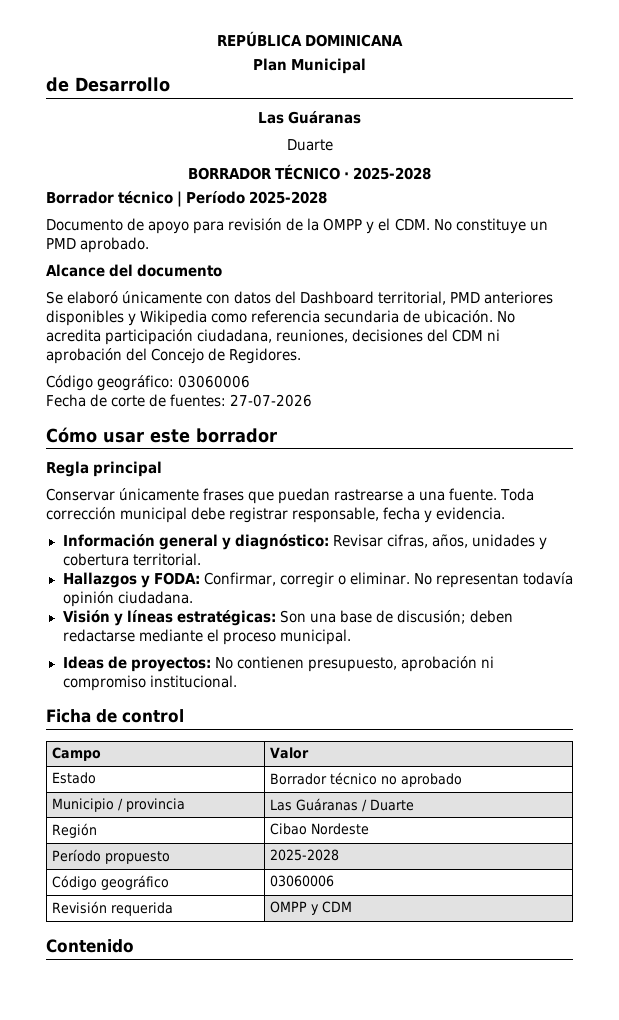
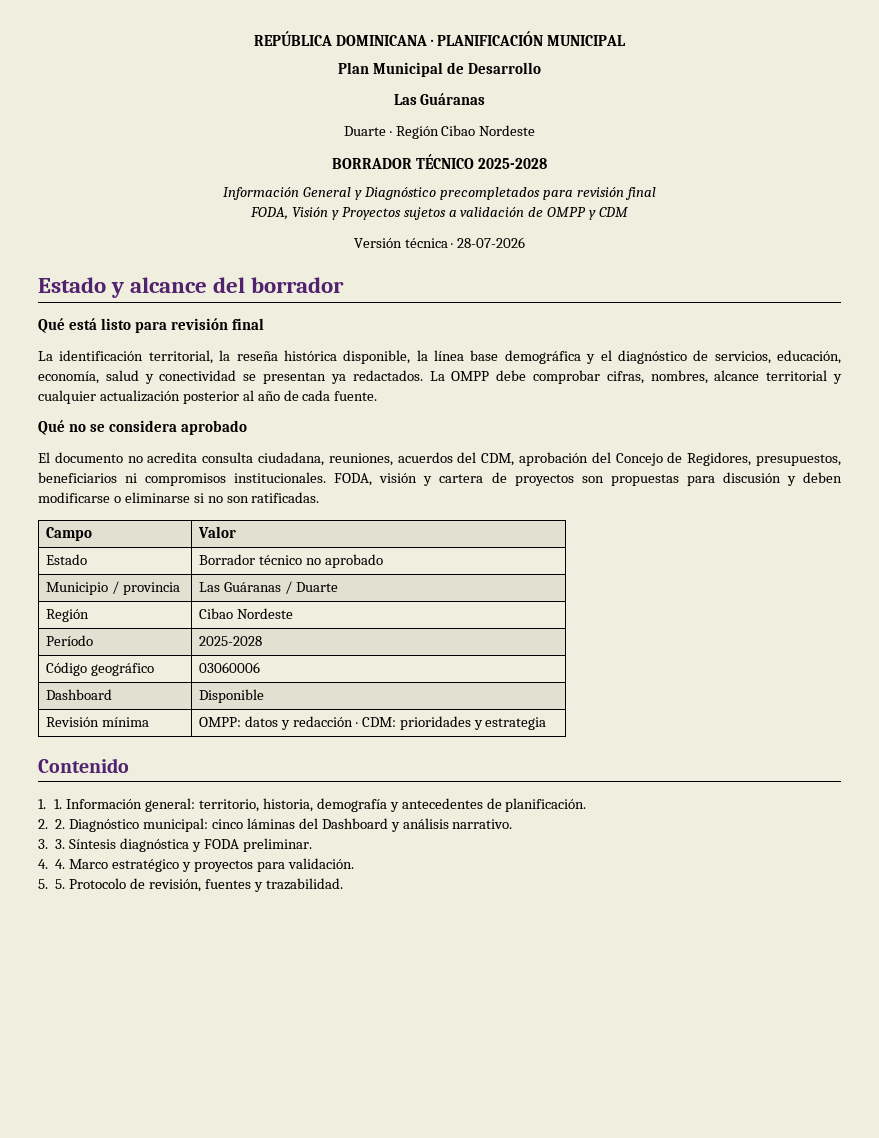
(404, 40) none -> [431,31,626,46] · PLANIFICACIÓN MUNICIPAL
(367, 66) // -> (444, 69) none
(333, 145) none -> [389,125,536,139] · Región Cibao Nordeste
[344,167,432,180] [46,191,328,207] [46,218,548,234] [46,237,150,253] [46,264,223,277] [46,291,554,305] [46,310,516,326] [46,329,501,345] [46,348,302,364] [46,375,251,391] [46,394,313,407] [46,427,277,443] [46,461,163,477] [46,488,535,504] [46,507,506,523] [62,534,547,550] [62,553,201,566] [62,572,573,588] [62,591,193,607] [62,610,513,626] [62,629,351,645] [62,656,494,672] [62,675,237,691] [46,709,184,723] · 2025-2028 // Borrador técnico | Período 2025-2028 // Documento de apoyo para revisión de la OMPP y el CDM. No constituye un PMD aprobado. // Alcance del documento // Se elaboró únicamente con datos del Dashboard territorial, PMD anteriores disponibles y Wikipedia como referencia secundaria de ubicación. No acredita participación ciudadana, reuniones, decisiones del CDM ni aprobación del Concejo de Regidores. // Código geográfico: 03060006 // Fecha de corte de fuentes: 27-07-2026 // Cómo usar este borrador // Regla principal // Conservar únicamente frases que puedan rastrearse a una fuente. Toda corrección municipal debe registrar responsable, fecha y evidencia. // Información general y diagnóstico: Revisar cifras, años, unidades y cobertura territorial. // Hallazgos y FODA: Confirmar, corregir o eliminar. No representan todavía opinión ciudadana. // Visión y líneas estratégicas: Son una base de discusión; deben redactarse mediante el proceso municipal. // Ideas de proyectos: No contienen presupuesto, aprobación ni compromiso institucional. // Ficha de control -> [477,158,547,169] [223,187,656,200] [249,207,629,220] [353,237,526,248] [38,277,345,298] [38,318,264,333] [38,350,841,364] [38,370,842,384] [38,390,378,404] [38,420,247,435] [38,452,841,466] [38,472,843,486] [38,492,320,503] 2025-2028 // Información General y Diagnóstico precompletados para revisión final // FODA, Visión y Proyectos sujetos a validación de OMPP y CDM // Versión técnica · 28-07-2026 // Estado y alcance del borrador // Qué está listo para revisión final // La identificación territorial, la reseña histórica disponible, la línea base demográfica y el diagnóstico de servicios, educación, economía, salud y conectividad se presentan ya redactados. La OMPP debe comprobar cifras, nombres, alcance territorial y cualquier actualización posterior al año de cada fuente. // Qué no se considera aprobado // El documento no acredita consulta ciudadana, reuniones, acuerdos del CDM, aprobación del Concejo de Regidores, presupuestos, beneficiarios ni compromisos institucionales. FODA, visión y cartera de proyectos son propuestas para discusión y deben modificarse o eliminarse si no son ratificadas.
[105,851,171,864] propuesto -> (94, 640) none
(335, 881) none -> [46,689,113,700] [199,689,265,703] // Dashboard | Disponible
[111,902,174,916] [270,901,353,915] [46,939,134,953] requerida | OMPP y CDM // Contenido -> [102,717,150,727] [199,716,547,730] [38,758,129,773] [38,798,587,812] [38,818,513,832] [38,838,312,852] [38,858,354,872] [38,878,343,892] mínima | OMPP: datos y redacción · CDM: prioridades y estrategia // Contenido // 1. 1. Información general: territorio, historia, demografía y antecedentes de planificación. // 2. 2. Diagnóstico municipal: cinco láminas del Dashboard y análisis narrativo. // 3. 3. Síntesis diagnóstica y FODA preliminar. // 4. 4. Marco estratégico y proyectos para validación. // 5. 5. Protocolo de revisión, fuentes y trazabilidad.

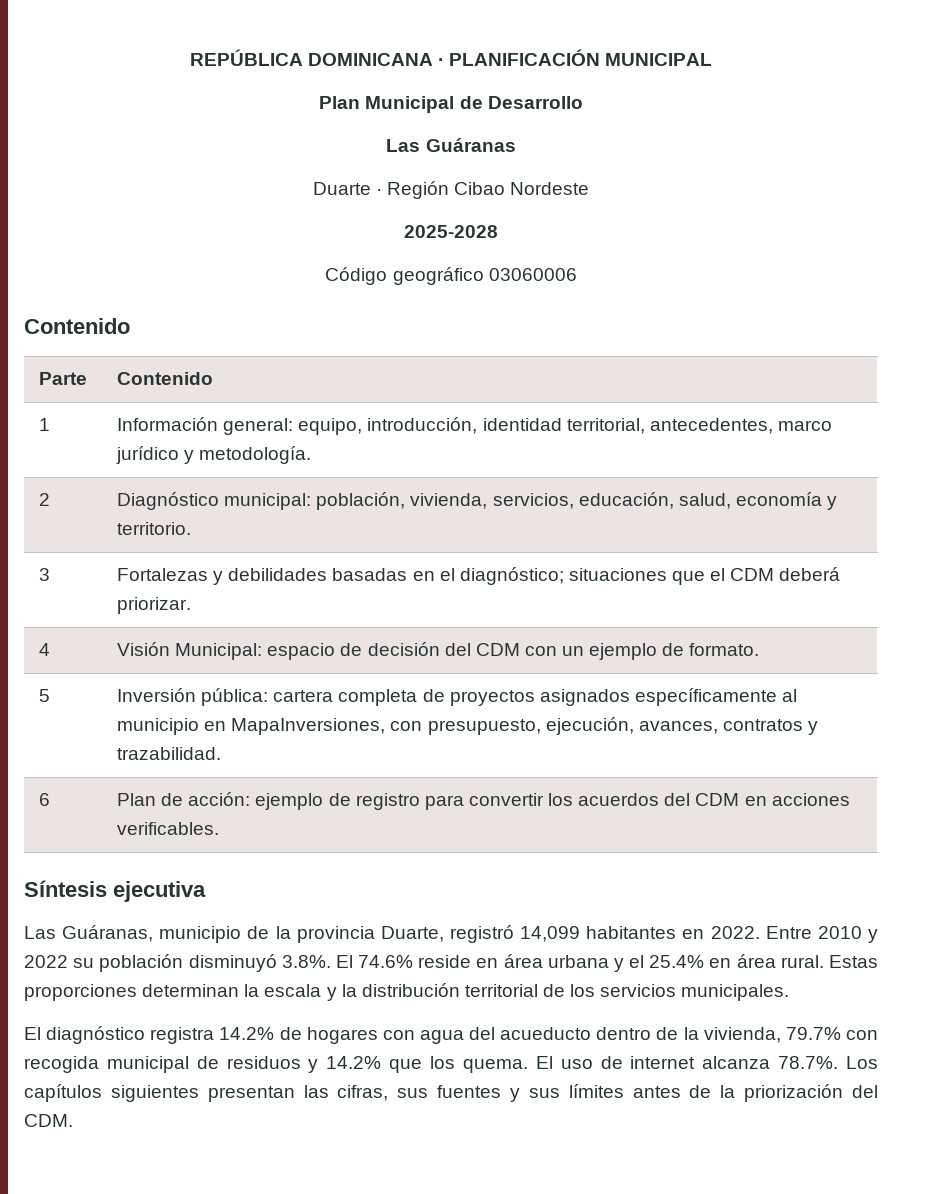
[332,154,547,169] [223,187,656,200] [249,207,629,220] [353,237,526,248] [38,277,345,298] [38,318,264,333] [38,350,841,364] [38,370,842,384] [38,390,378,404] [38,420,247,435] [38,452,841,466] [38,472,843,486] [38,492,320,503] [46,527,93,541] [198,526,237,538] [46,554,88,565] [199,554,383,568] [46,581,180,595] [199,581,338,594] [46,609,90,622] [199,608,294,619] [46,635,94,646] [199,636,263,646] [46,662,155,676] [199,662,261,673] [46,689,113,700] [199,689,265,703] [46,717,150,727] [199,716,547,730] [38,758,129,773] [38,798,587,812] [38,818,513,832] [38,838,312,852] [38,858,354,872] [38,878,343,892] BORRADOR TÉCNICO 2025-2028 // Información General y Diagnóstico precompletados para revisión final // FODA, Visión y Proyectos sujetos a validación de OMPP y CDM // Versión técnica · 28-07-2026 // Estado y alcance del borrador // Qué está listo para revisión final // La identificación territorial, la reseña histórica disponible, la línea base demográfica y el diagnóstico de servicios, educación, economía, salud y conectividad se presentan ya redactados. La OMPP debe comprobar cifras, nombres, alcance territorial y cualquier actualización posterior al año de cada fuente. // Qué no se considera aprobado // El documento no acredita consulta ciudadana, reuniones, acuerdos del CDM, aprobación del Concejo de Regidores, presupuestos, beneficiarios ni compromisos institucionales. FODA, visión y cartera de proyectos son propuestas para discusión y deben modificarse o eliminarse si no son ratificadas. // Campo | Valor // Estado | Borrador técnico no aprobado // Municipio / provincia | Las Guáranas / Duarte // Región | Cibao Nordeste // Período | 2025-2028 // Código geográfico | 03060006 // Dashboard | Disponible // Revisión mínima | OMPP: datos y redacción · CDM: prioridades y estrategia // Contenido // 1. 1. Información general: territorio, historia, demografía y antecedentes de planificación. // 2. 2. Diagnóstico municipal: cinco láminas del Dashboard y análisis narrativo. // 3. 3. Síntesis diagnóstica y FODA preliminar. // 4. 4. Marco estratégico y proyectos para validación. // 5. 5. Protocolo de revisión, fuentes y trazabilidad. -> [404,225,498,238] [325,267,577,285] [24,318,130,334] [38,372,87,385] [116,372,213,385] [38,418,50,431] [116,417,832,435] [115,446,312,464] [38,493,50,506] [116,492,838,510] [116,522,191,535] [38,568,50,581] [116,567,841,585] [116,597,191,614] [38,643,50,656] [116,642,760,660] [38,689,50,702] [116,688,798,706] [116,717,819,735] [116,747,221,760] [38,793,50,806] [116,792,850,810] [116,822,219,835] [24,880,206,902] [24,925,878,943] [24,954,878,972] [24,983,790,1001] [24,1026,878,1044] [24,1056,879,1073] [24,1084,878,1102] [24,1114,73,1127] 2025-2028 // Código geográfico 03060006 // Contenido // Parte | Contenido // 1 | Información general: equipo, introducción, identidad territorial, antecedentes, marco jurídico y metodología. // 2 | Diagnóstico municipal: población, vivienda, servicios, educación, salud, economía y territorio. // 3 | Fortalezas y debilidades basadas en el diagnóstico; situaciones que el CDM deberá priorizar. // 4 | Visión Municipal: espacio de decisión del CDM con un ejemplo de formato. // 5 | Inversión pública: cartera completa de proyectos asignados específicamente al municipio en MapaInversiones, con presupuesto, ejecución, avances, contratos y trazabilidad. // 6 | Plan de acción: ejemplo de registro para convertir los acuerdos del CDM en acciones verificables. // Síntesis ejecutiva // Las Guáranas, municipio de la provincia Duarte, registró 14,099 habitantes en 2022. Entre 2010 y 2022 su población disminuyó 3.8%. El 74.6% reside en área urbana y el 25.4% en área rural. Estas proporciones determinan la escala y la distribución territorial de los servicios municipales. // El diagnóstico registra 14.2% de hogares con agua del acueducto dentro de la vivienda, 79.7% con recogida municipal de residuos y 14.2% que los quema. El uso de internet alcanza 78.7%. Los capítulos siguientes presentan las cifras, sus fuentes y sus límites antes de la priorización del CDM.

